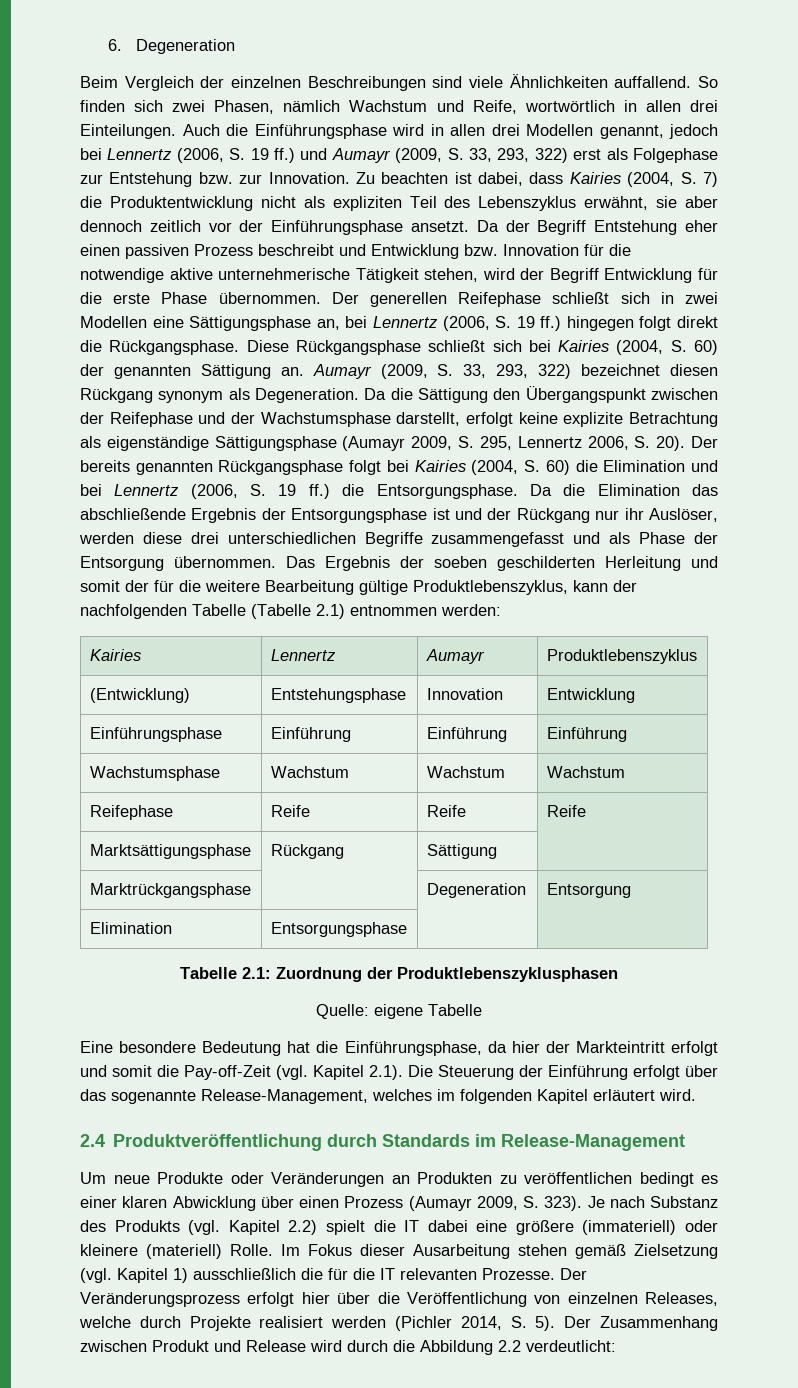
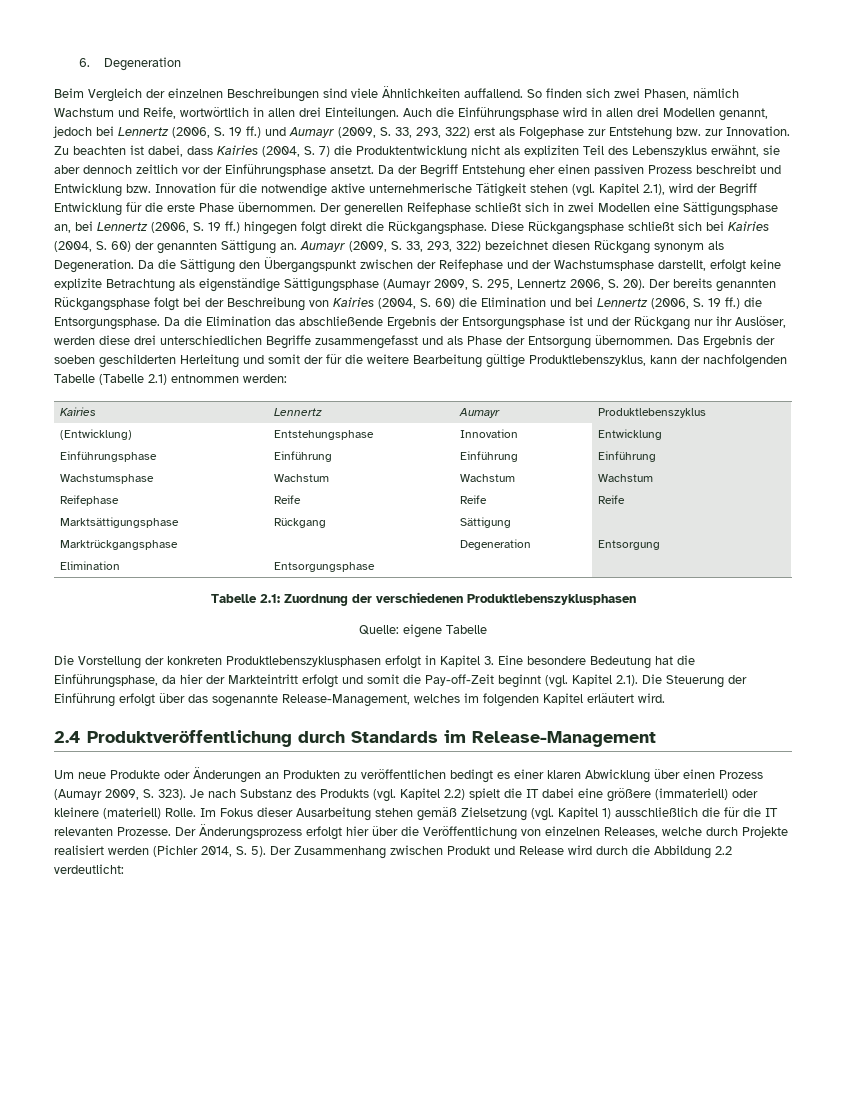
[424,268,479,282] stehen, -> [530,183,665,197] stehen (vgl. Kapitel 2.1),
(409, 466) none -> [205,297,329,311] der Beschreibung von
(393, 973) none -> [375,592,463,603] verschiedenen
(482, 1010) none -> [54,655,494,669] Die Vorstellung der konkreten Produktlebenszyklusphasen erfolgt in Kapitel 3.
(271, 1072) none -> [498,674,541,688] beginnt
[271,1172,384,1187] Veränderungen -> [193,767,261,783] Änderungen
[80,1292,240,1307] Veränderungsprozess -> [199,824,302,840] Änderungsprozess

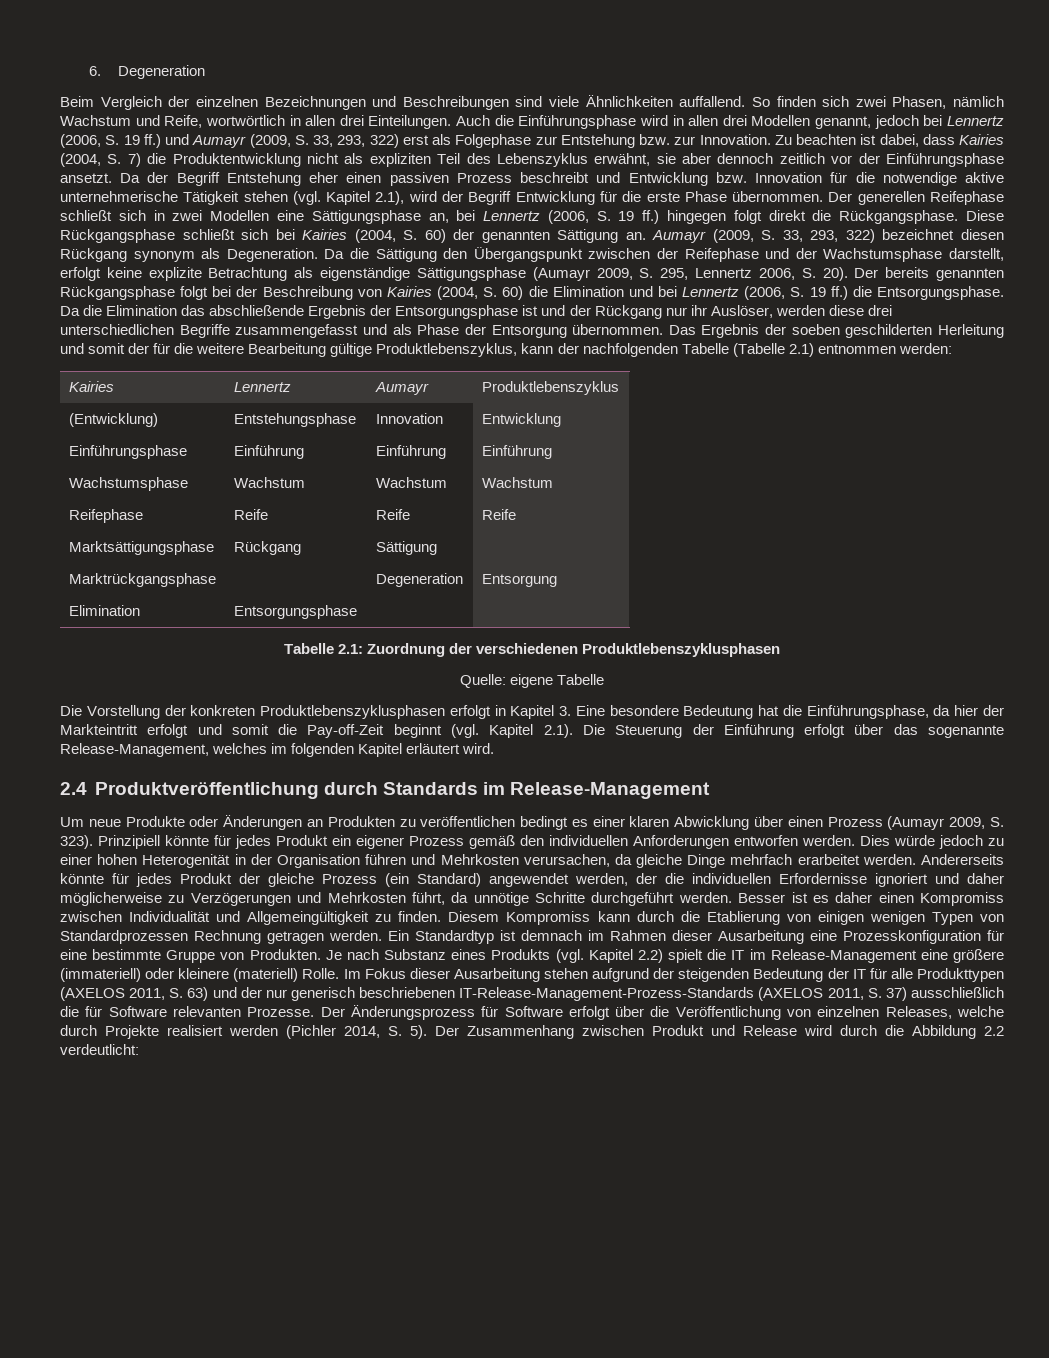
(223, 93) none -> [264,96,397,110] Bezeichnungen und
(186, 794) none -> [98,835,1004,849] [60,854,1004,868] [60,873,1004,887] [60,892,1004,906] [60,911,1004,925] [60,930,1004,944] [60,949,321,963] Prinzipiell könnte für jedes Produkt ein eigener Prozess gemäß den individuellen Anforderungen entworfen werden. Dies würde jedoch zu einer hohen Heterogenität in der Organisation führen und Mehrkosten verursachen, da gleiche Dinge mehrfach erarbeitet werden. Andererseits könnte für jedes Produkt der gleiche Prozess (ein Standard) angewendet werden, der die individuellen Erfordernisse ignoriert und daher möglicherweise zu Verzögerungen und Mehrkosten führt, da unnötige Schritte durchgeführt werden. Besser ist es daher einen Kompromiss zwischen Individualität und Allgemeingültigkeit zu finden. Diesem Kompromiss kann durch die Etablierung von einigen wenigen Typen von Standardprozessen Rechnung getragen werden. Ein Standardtyp ist demnach im Rahmen dieser Ausarbeitung eine Prozesskonfiguration für eine bestimmte Gruppe von Produkten.
[296,789,316,798] des -> [451,949,487,960] eines
[542,788,574,798] dabei -> [749,949,917,963] im Release-Management
[417,807,611,821] gemäß Zielsetzung (vgl. Kapitel 1) -> [592,968,1004,982] [60,987,907,1001] aufgrund der steigenden Bedeutung der IT für alle Produkttypen (AXELOS 2011, S. 63) und der nur generisch beschriebenen IT-Release-Management-Prozess-Standards (AXELOS 2011, S. 37)
[743,807,778,817] die IT -> [108,1006,167,1017] Software
[306,826,369,840] erfolgt hier -> [481,1006,610,1020] für Software erfolgt

